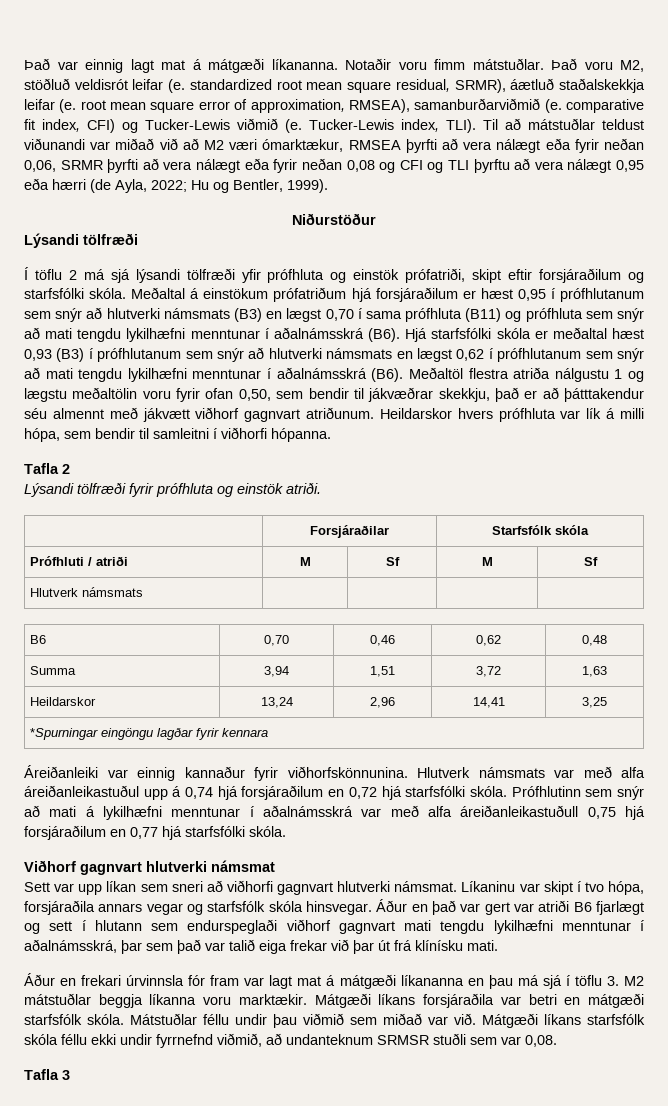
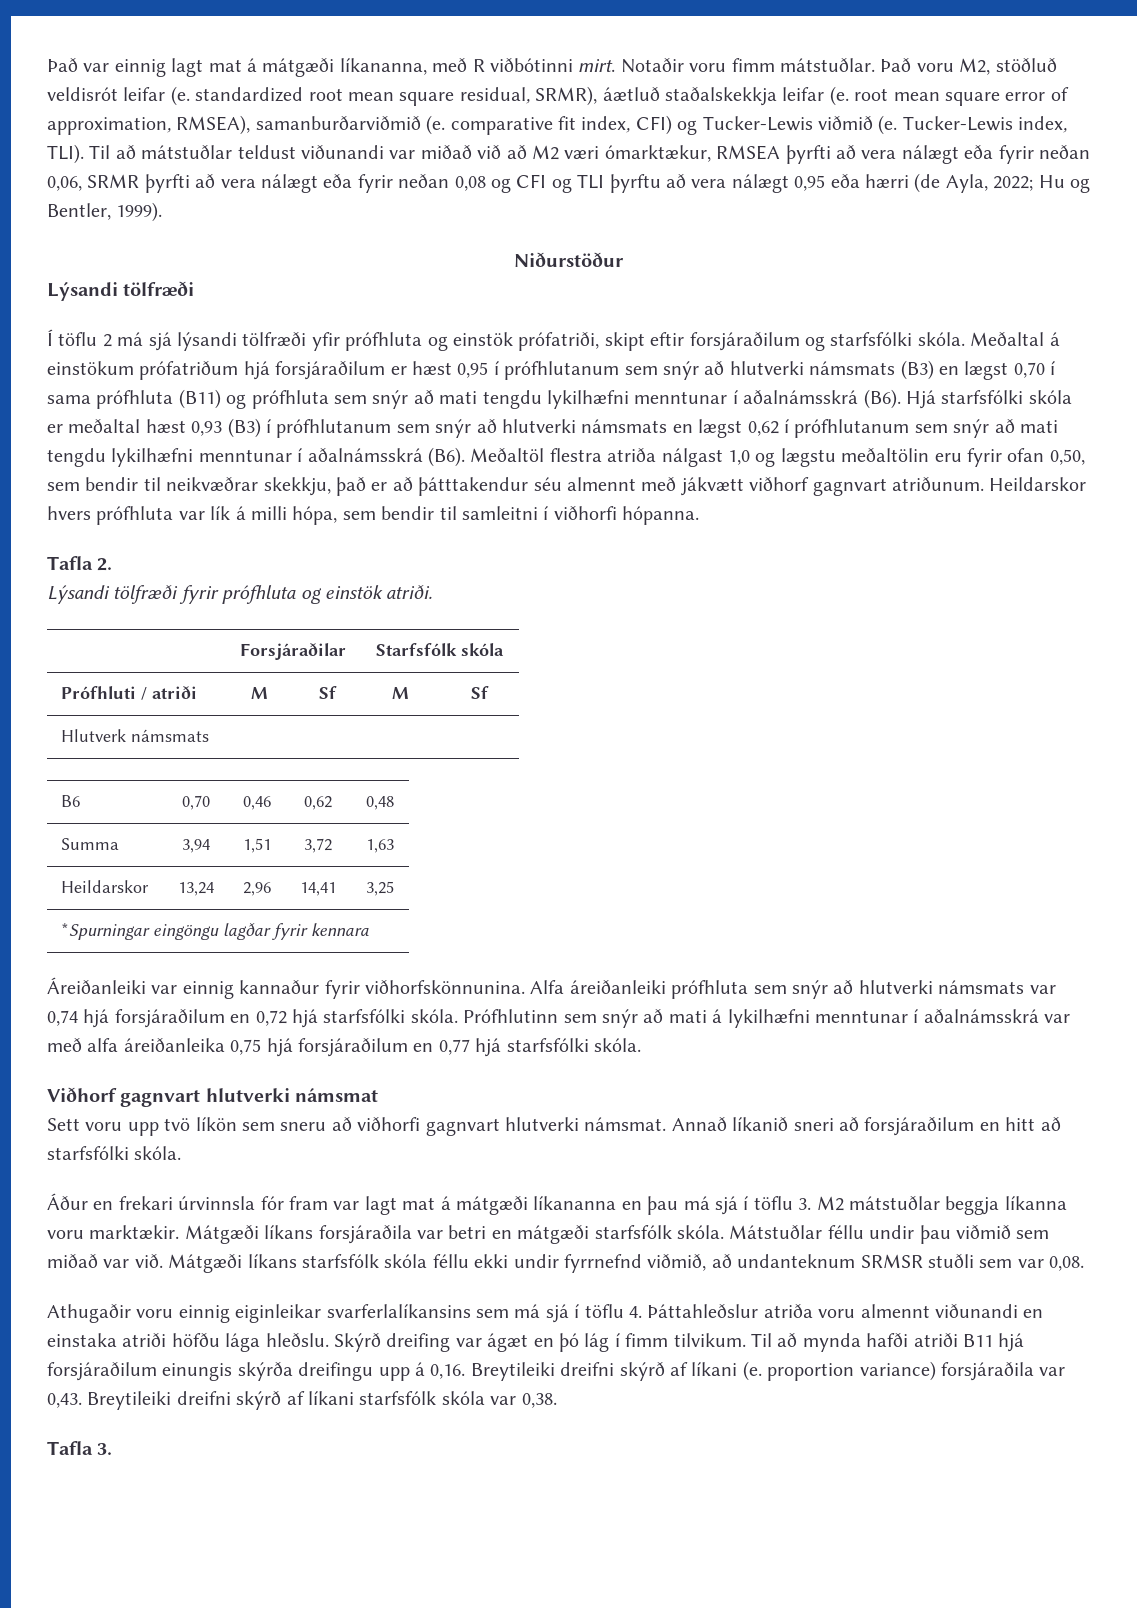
[271,59,338,70] líkananna. -> [339,58,616,75] líkananna, með R viðbótinni mirt.
[554,368,623,382] nálgustu 1 -> [661,448,750,467] nálgast 1,0
[142,390,171,399] voru -> [934,453,962,462] eru
[368,387,434,402] jákvæðrar -> [166,477,259,491] neikvæðrar
[62,464,70,474] 2 -> [97,558,113,571] 2.
[417,766,645,778] [24,785,182,800] Hlutverk námsmats var með alfa áreiðanleikastuðul upp á -> [530,980,1056,999] Alfa áreiðanleiki prófhluta sem snýr að hlutverki námsmats var
[460,805,579,817] áreiðanleikastuðull -> [123,1038,225,1052] áreiðanleika
[54,881,203,895] var upp líkan sem sneri -> [85,1117,327,1136] voru upp tvö líkön sem sneru
[461,881,644,895] [24,899,644,915] [24,919,644,934] [24,939,498,954] Líkaninu var skipt í tvo hópa, forsjáraðila annars vegar og starfsfólk skóla hinsvegar. Áður en það var gert var atriði B6 fjarlægt og sett í hlutann sem endurspeglaði viðhorf gagnvart mati tengdu lykilhæfni menntunar í aðalnámsskrá, þar sem það var talið eiga frekar við þar út frá klínísku mati. -> [671,1117,1061,1136] [47,1146,182,1160] Annað líkanið sneri að forsjáraðilum en hitt að starfsfólki skóla.
[24,1069,70,1080] // Tafla 3 -> [47,1304,1044,1323] [47,1333,1025,1352] [47,1361,1066,1381] [47,1391,557,1410] [47,1441,113,1455] // Athugaðir voru einnig eiginleikar svarferlalíkansins sem má sjá í töflu 4. Þáttahleðslur atriða voru almennt viðunandi en einstaka atriði höfðu lága hleðslu. Skýrð dreifing var ágæt en þó lág í fimm tilvikum. Til að mynda hafði atriði B11 hjá forsjáraðilum einungis skýrða dreifingu upp á 0,16. Breytileiki dreifni skýrð af líkani (e. proportion variance) forsjáraðila var 0,43. Breytileiki dreifni skýrð af líkani starfsfólk skóla var 0,38. // Tafla 3.

